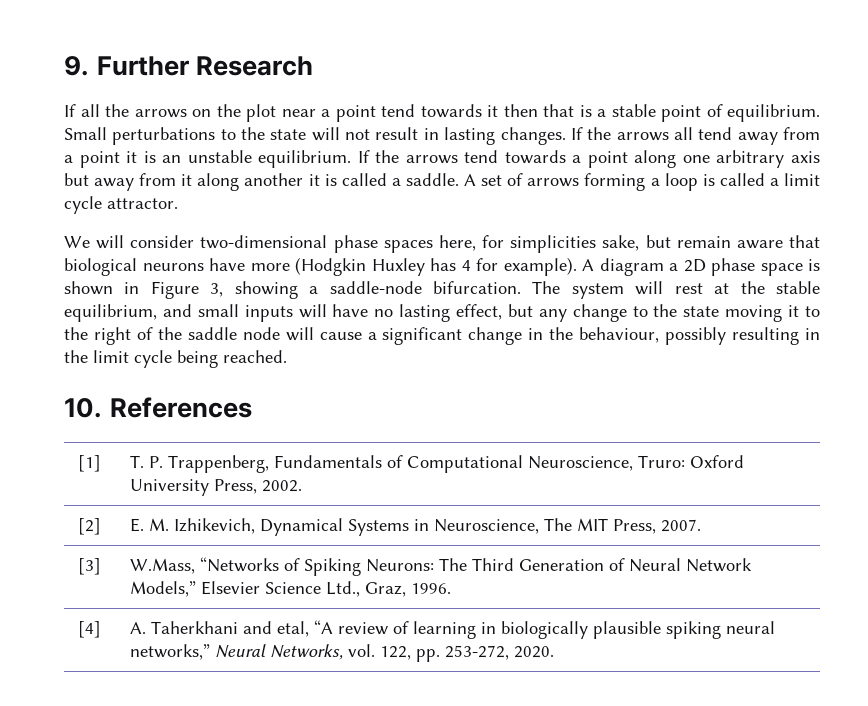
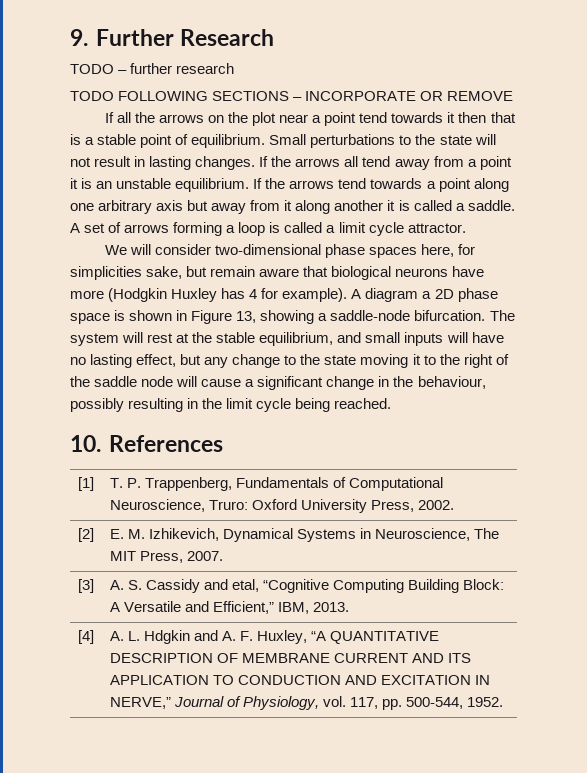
(314, 66) none -> [70,63,235,74] [70,91,514,101] // TODO – further research // TODO FOLLOWING SECTIONS – INCORPORATE OR REMOVE
[210,283,224,297] 3, -> [236,311,257,323] 13,
[130,557,753,576] [130,581,452,597] [78,621,102,638] [130,620,776,639] [130,644,555,662] W.Mass, “Networks of Spiking Neurons: The Third Generation of Neural Network Models,” Elsevier Science Ltd., Graz, 1996. // [4] | A. Taherkhani and etal, “A review of learning in biologically plausible spiking neural networks,” Neural Networks, vol. 122, pp. 253-272, 2020. -> [109,579,505,593] [109,601,350,614] [77,630,94,644] [109,630,440,644] [109,653,472,663] [109,675,491,685] [109,696,504,710] A. S. Cassidy and etal, “Cognitive Computing Building Block: A Versatile and Efficient,” IBM, 2013. // [4] | A. L. Hdgkin and A. F. Huxley, “A QUANTITATIVE DESCRIPTION OF MEMBRANE CURRENT AND ITS APPLICATION TO CONDUCTION AND EXCITATION IN NERVE,” Journal of Physiology, vol. 117, pp. 500-544, 1952.

